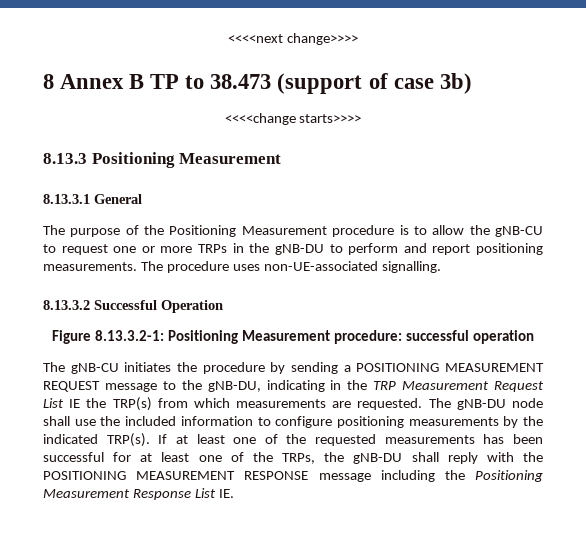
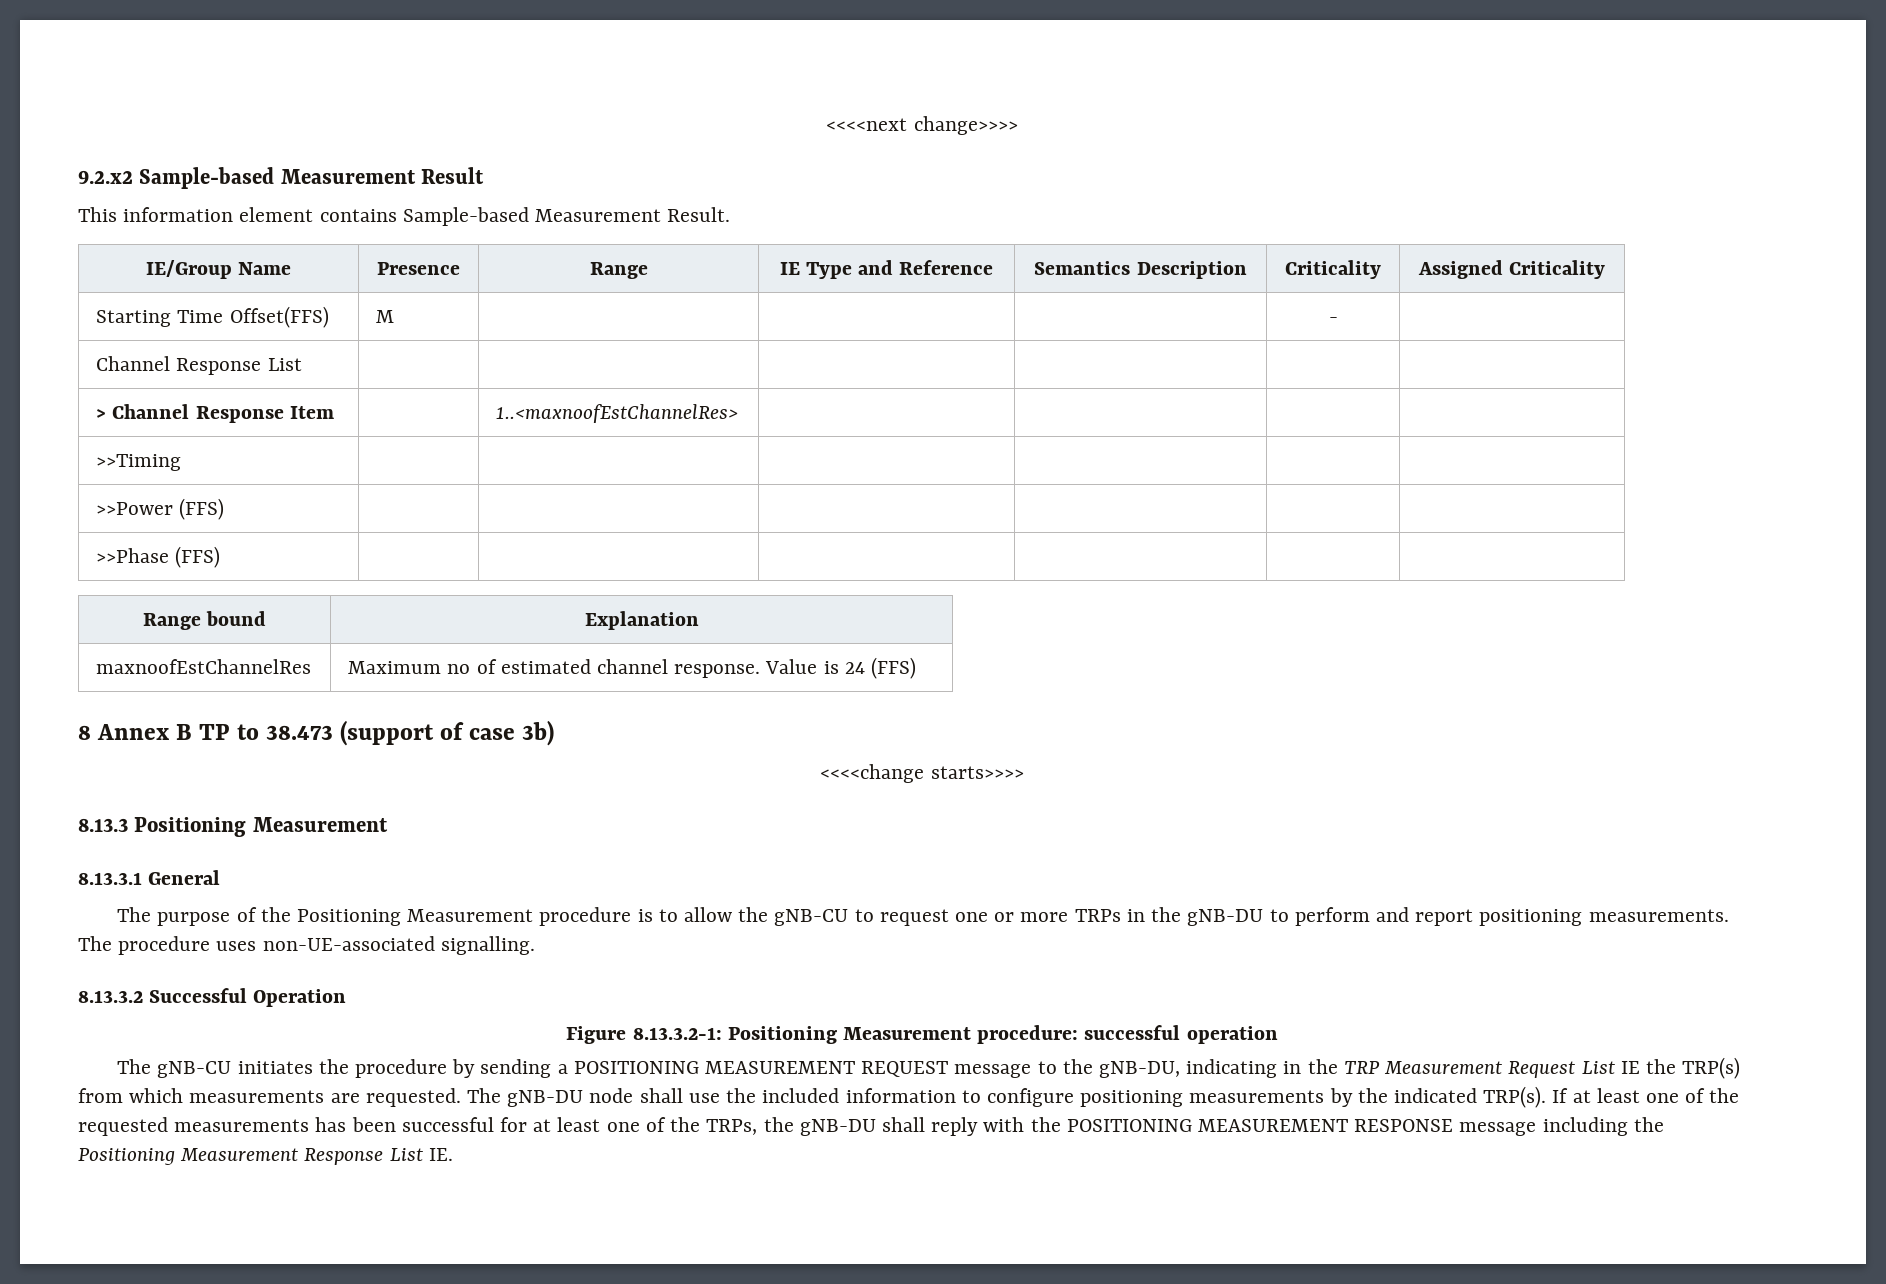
(358, 39) none -> [78,167,485,189] [78,207,731,226] [145,260,292,279] [377,262,460,275] [589,262,648,279] [779,260,994,279] [1034,261,1247,279] [1285,260,1381,279] [1417,260,1606,279] [96,306,329,328] [376,310,395,323] [1328,317,1338,323] [96,356,302,375] [96,404,334,423] [496,404,739,423] [96,454,182,471] [96,498,225,520] [96,546,221,568] [142,611,267,630] [584,611,699,630] [96,659,312,674] [348,657,917,679] // 9.2.x2 Sample-based Measurement Result // This information element contains Sample-based Measurement Result. // IE/Group Name | Presence | Range | IE Type and Reference | Semantics Description | Criticality | Assigned Criticality // Starting Time Offset(FFS) | M | | | | - | // Channel Response List | | | | | | // > Channel Response Item | | 1..<maxnoofEstChannelRes> | | | | // >>Timing | | | | | | // >>Power (FFS) | | | | | | // >>Phase (FFS) | | | | | | // Range bound | Explanation // maxnoofEstChannelRes | Maximum no of estimated channel response. Value is 24 (FFS)

